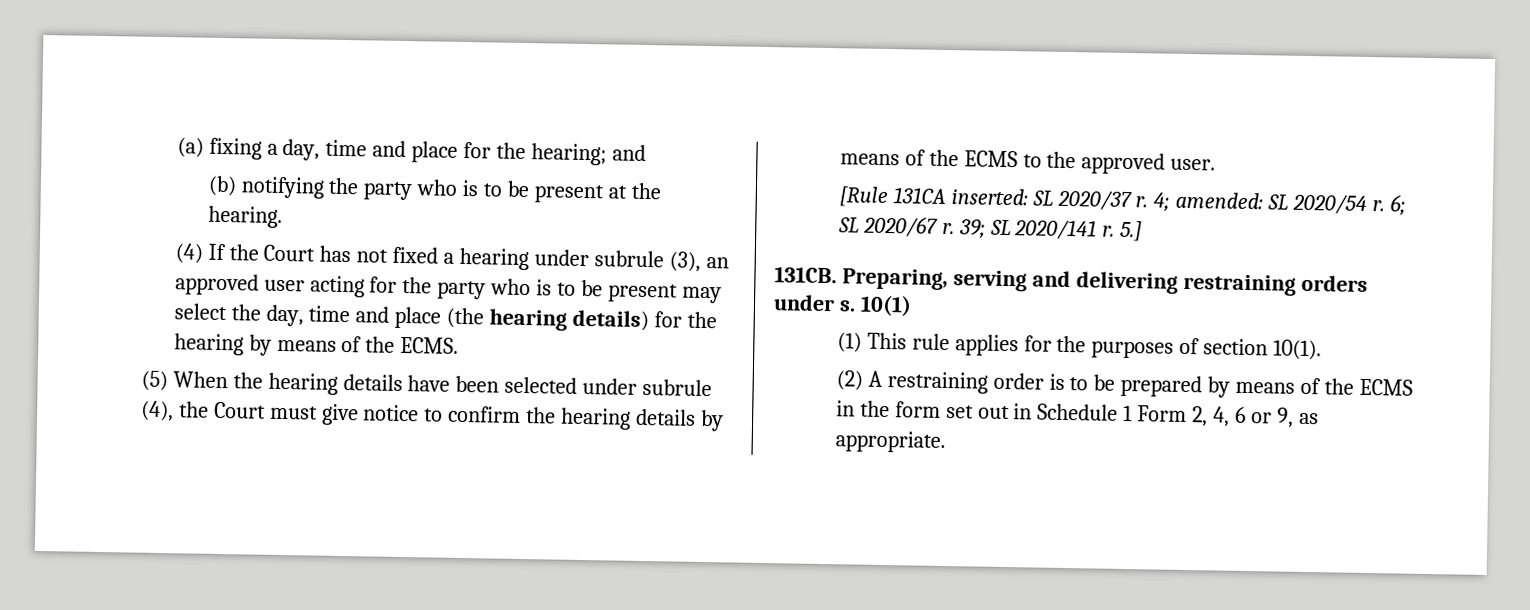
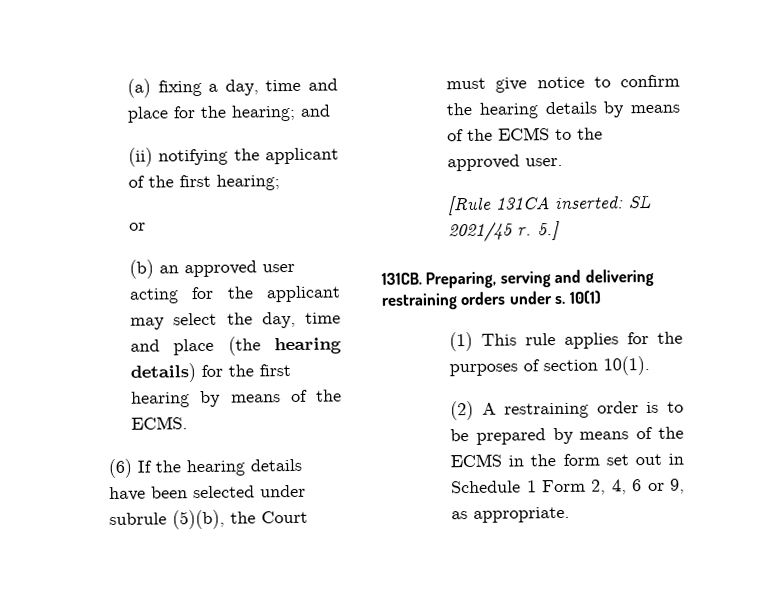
[207,175,237,197] (b) -> [128,147,153,167] (ii)
[363,179,662,204] [207,205,283,228] [174,243,702,272] party who is to be present at the hearing. // (4) If the Court has not fixed a hearing under subrule (3), -> [265,147,339,165] [128,174,280,191] [129,222,146,231] [129,259,154,279] applicant of the first hearing; // or // (b)
[437,278,679,303] party who is to be present -> [266,285,341,303] applicant
(718, 320) none -> [259,363,291,377] first
[140,370,228,392] (5) When -> [108,458,153,479] (6) If
[139,400,174,422] (4), -> [172,509,226,530] (5)(b),
[1056,189,1407,216] [837,215,1098,240] 2020/37 r. 4; amended: SL 2020/54 r. 6; SL 2020/67 r. 39; SL 2020/141 -> [448,221,515,243] 2021/45

